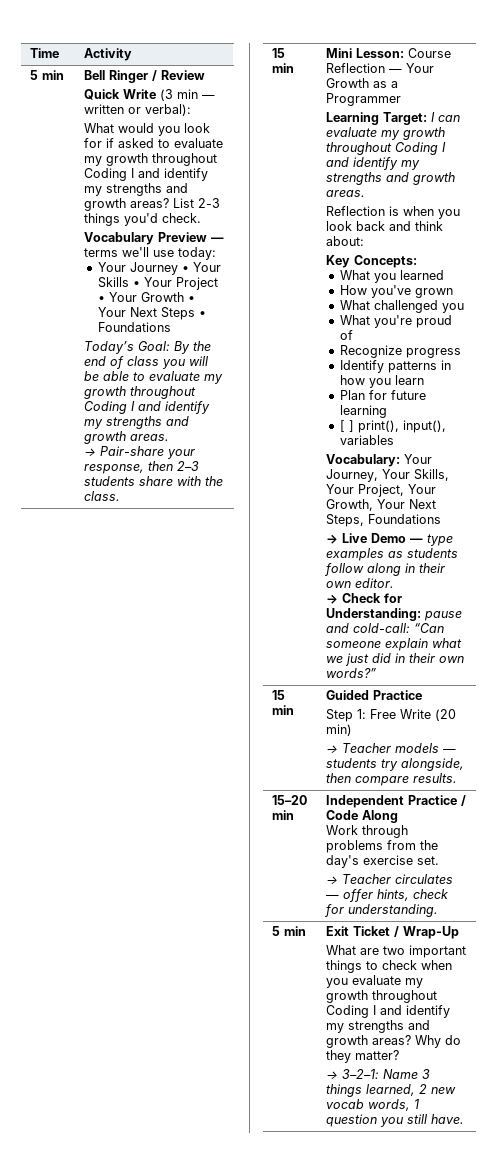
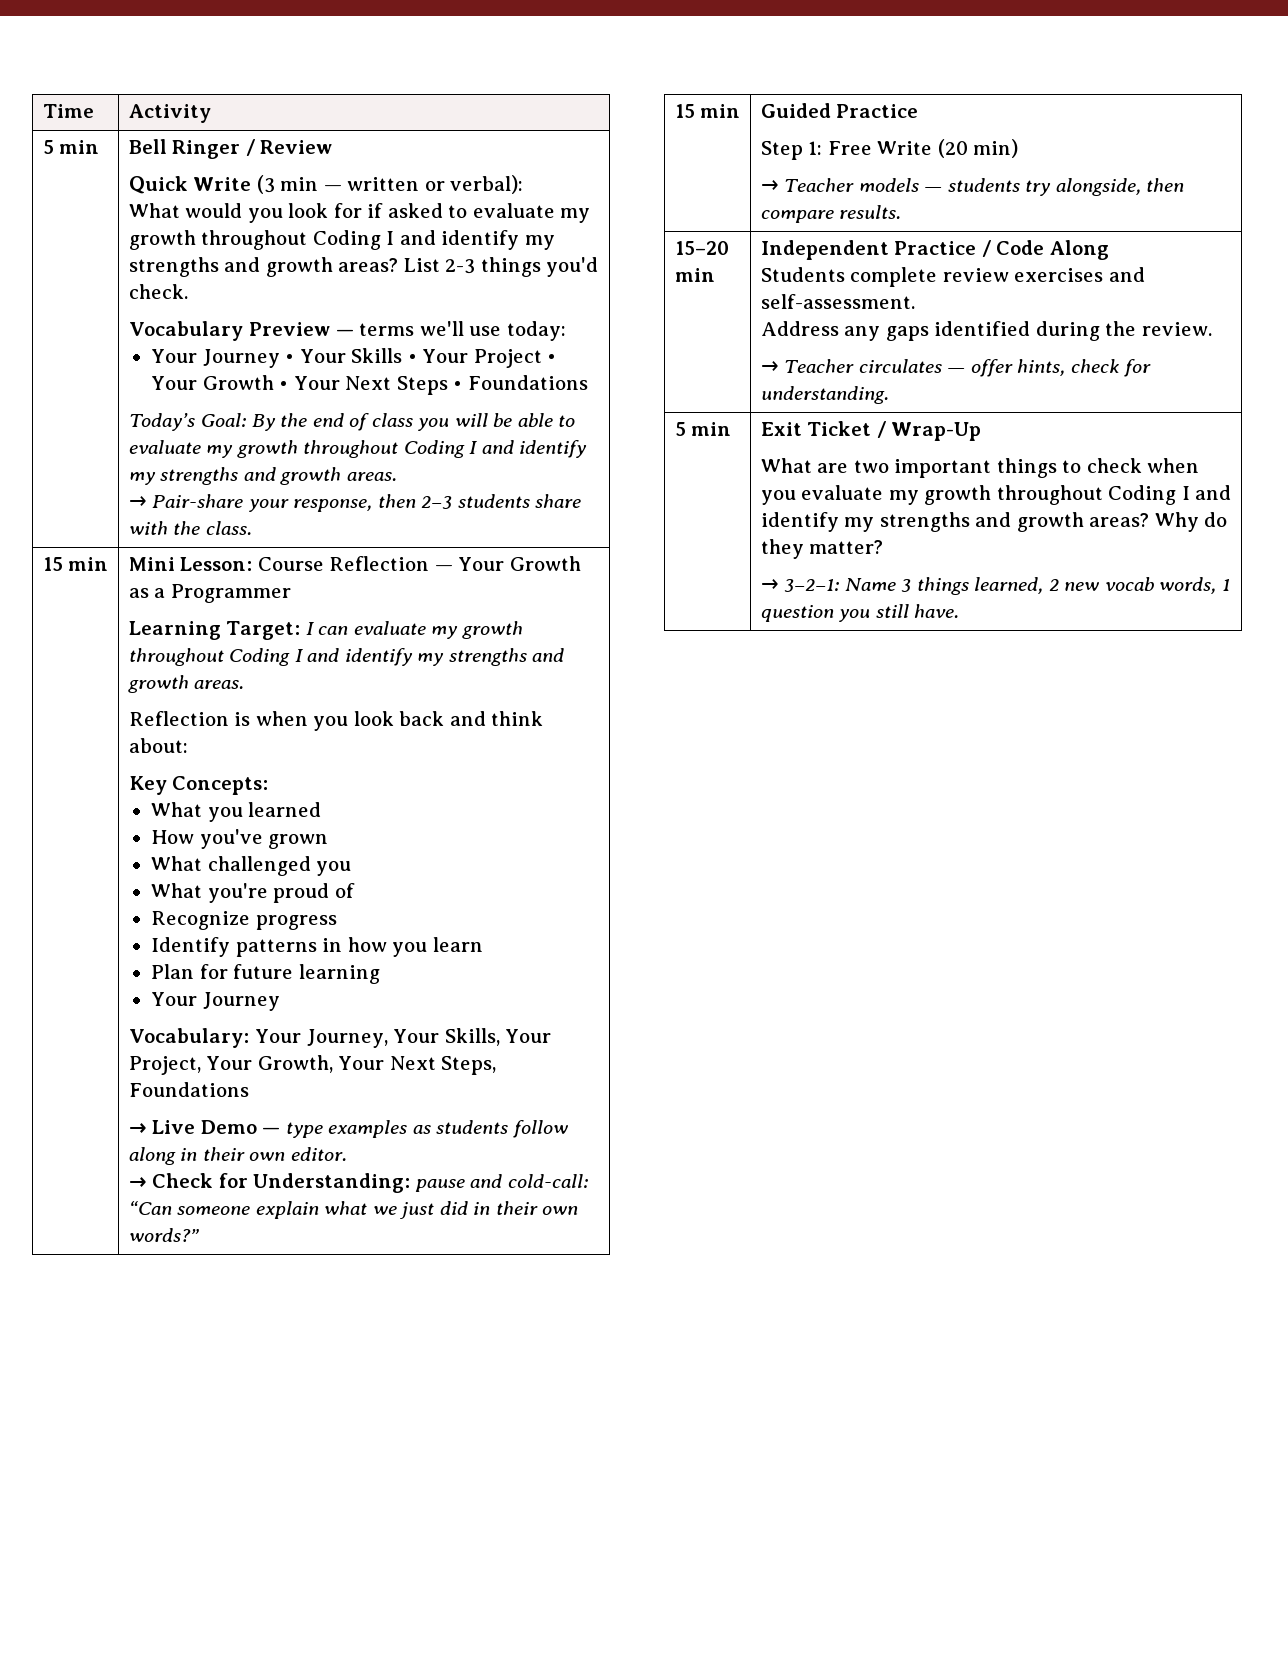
[339,420,446,433] [339,435,394,445] [ ] print(), input(), variables -> [151,992,280,1011] Your Journey
[326,825,409,838] [326,840,439,853] [326,855,440,868] Work through problems from the day's exercise set. -> [760,267,1145,287] [760,294,915,309] [760,321,1212,341] Students complete review exercises and self-assessment. // Address any gaps identified during the review.

